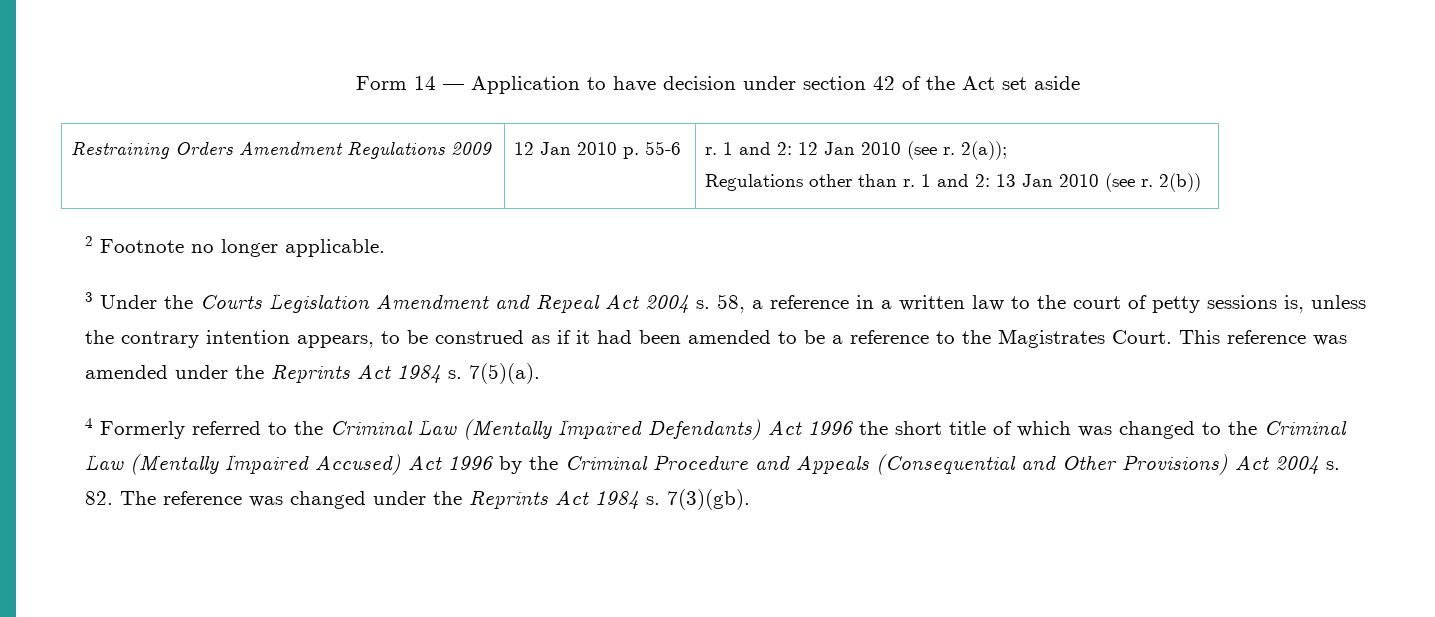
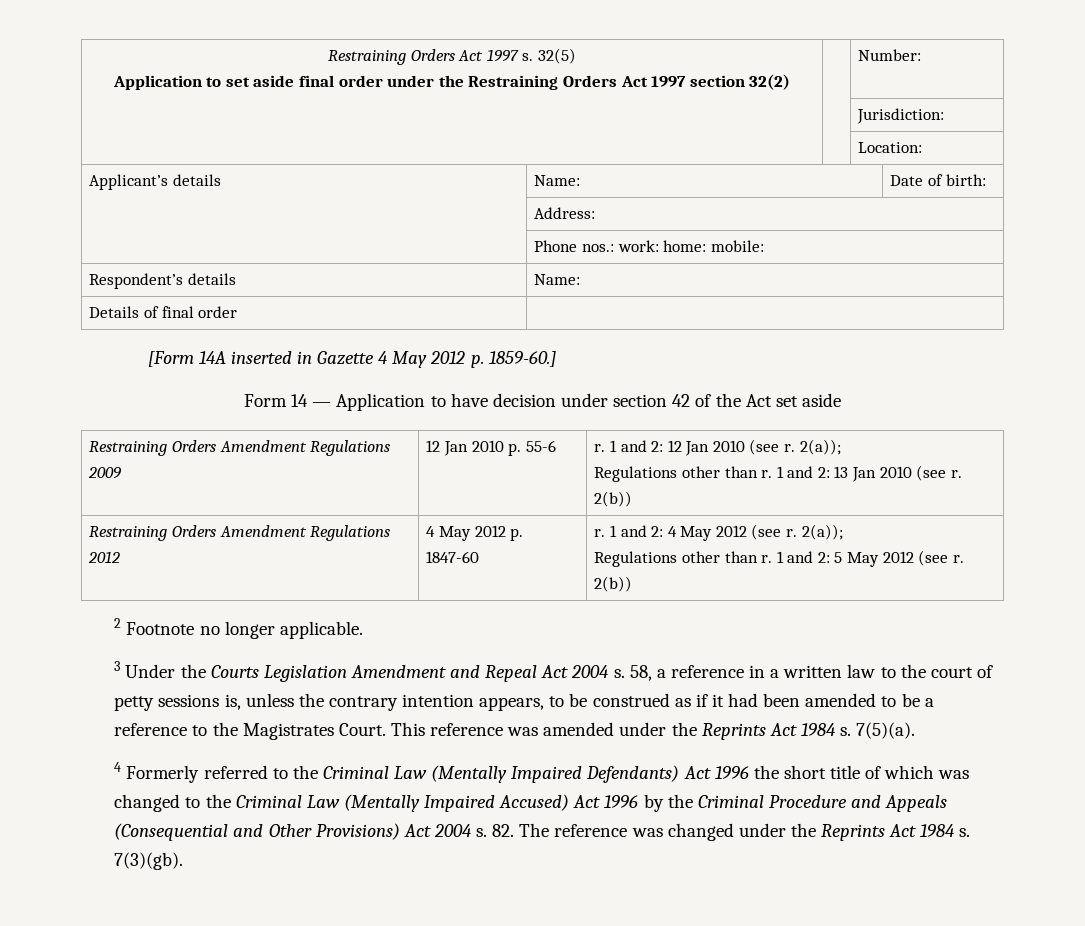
(355, 83) none -> [328,48,576,65] [112,74,791,90] [858,49,922,61] [857,108,945,124] [858,142,923,153] [89,174,221,190] [534,175,581,186] [890,174,986,186] [534,207,596,219] [534,240,764,252] [89,273,236,289] [534,274,581,285] [89,306,238,318] [147,351,556,368] Restraining Orders Act 1997 s. 32(5) // Application to set aside final order under the Restraining Orders Act 1997 section 32(2) | | Number: // | | Jurisdiction: // | | Location: // Applicant’s details | Name: | Date of birth: // | Address: // | Phone nos.: work: home: mobile: // Respondent’s details | Name: // Details of final order | // [Form 14A inserted in Gazette 4 May 2012 p. 1859-60.] //
(1202, 182) none -> [89,525,391,541] [88,551,121,563] [426,525,524,541] [426,551,480,563] [594,524,843,541] [594,550,964,567] [594,576,633,592] // Restraining Orders Amendment Regulations 2012 | 4 May 2012 p. 1847-60 | r. 1 and 2: 4 May 2012 (see r. 2(a)); // Regulations other than r. 1 and 2: 5 May 2012 (see r. 2(b))

